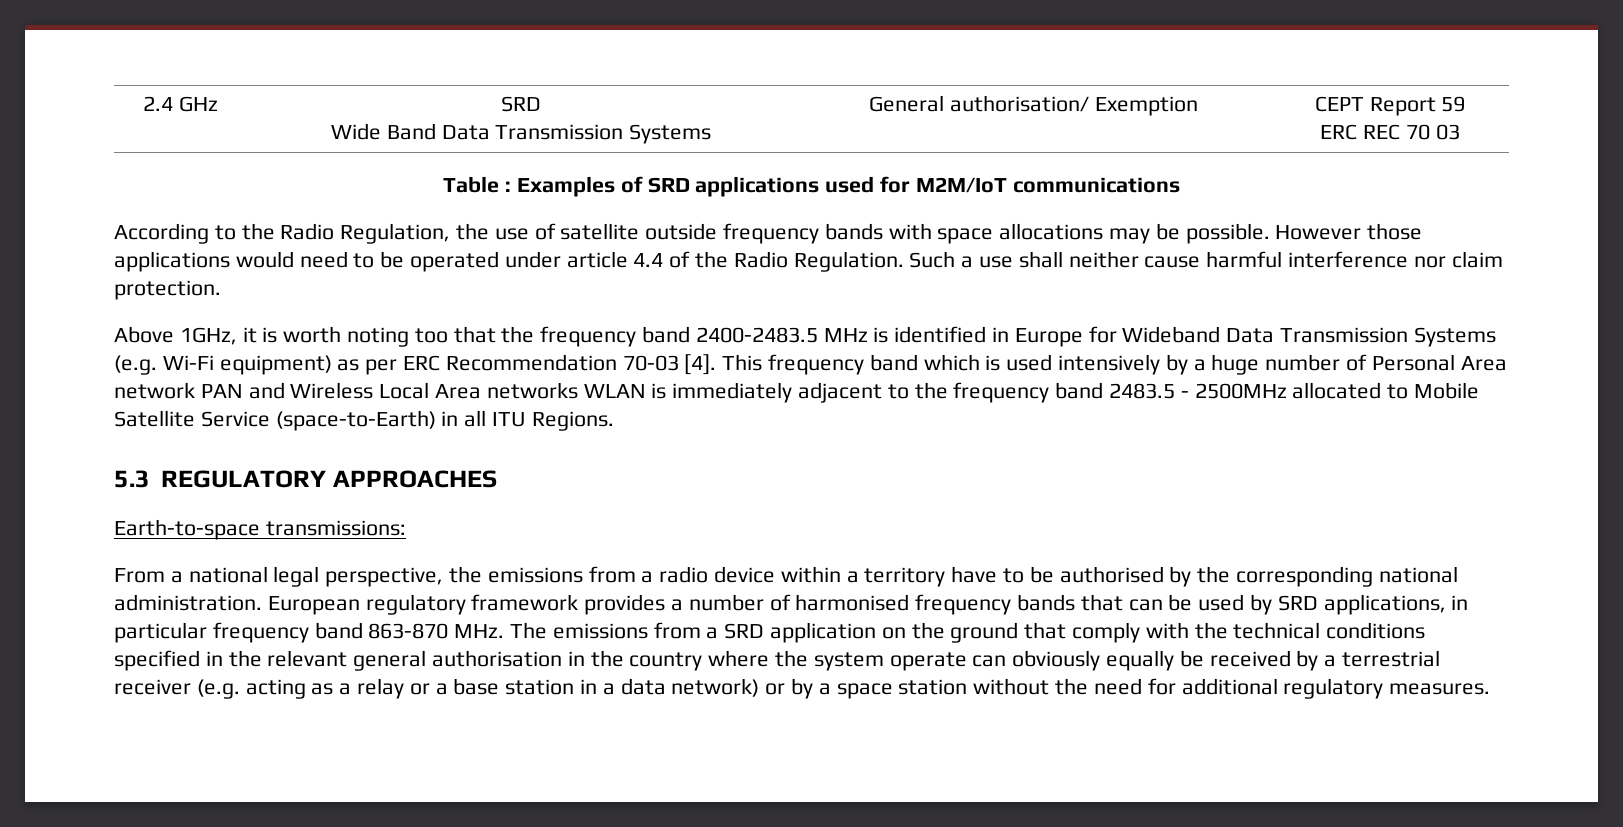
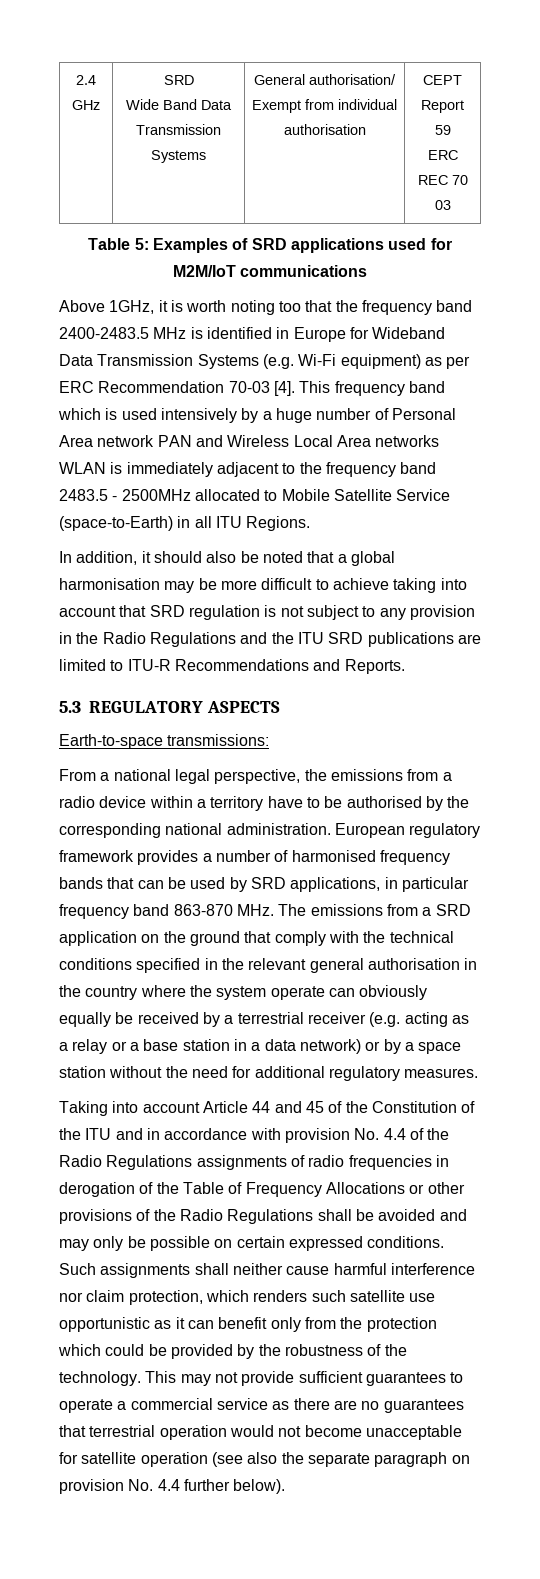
[1094,96,1198,116] Exemption -> [252,99,397,113] [283,124,366,135] Exempt from individual authorisation
[505,181,512,192] : -> [134,238,149,250] 5:
[114,223,1423,244] [114,251,1503,272] [114,280,221,300] // According to the Radio Regulation, the use of satellite outside frequency bands with space allocations may be possible. However those applications would need to be operated under article 4.4 of the Radio Regulation. Such a use shall neither cause harmful interference nor claim protection. -> (368, 271) none
(614, 421) none -> [59,551,395,566] [59,578,467,593] [59,605,475,620] [59,632,481,647] [59,659,405,674] // In addition, it should also be noted that a global harmonisation may be more difficult to achieve taking into account that SRD regulation is not subject to any provision in the Radio Regulations and the ITU SRD publications are limited to ITU-R Recommendations and Reports.
[332,470,497,488] APPROACHES -> [206,701,280,713] ASPECTS
(1491, 689) none -> [59,1101,476,1116] [59,1128,450,1143] [59,1155,449,1170] [59,1182,465,1197] [59,1209,467,1224] [59,1236,445,1251] [59,1263,475,1278] [59,1290,436,1305] [59,1317,437,1332] [58,1344,407,1359] [59,1371,464,1386] [59,1398,464,1413] [59,1425,462,1440] [59,1452,470,1467] [59,1479,286,1494] // Taking into account Article 44 and 45 of the Constitution of the ITU and in accordance with provision No. 4.4 of the Radio Regulations assignments of radio frequencies in derogation of the Table of Frequency Allocations or other provisions of the Radio Regulations shall be avoided and may only be possible on certain expressed conditions. Such assignments shall neither cause harmful interference nor claim protection, which renders such satellite use opportunistic as it can benefit only from the protection which could be provided by the robustness of the technology. This may not provide sufficient guarantees to operate a commercial service as there are no guarantees that terrestrial operation would not become unacceptable for satellite operation (see also the separate paragraph on provision No. 4.4 further below).

